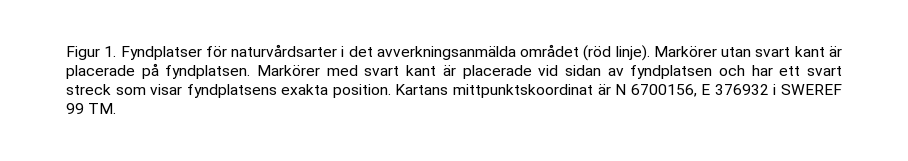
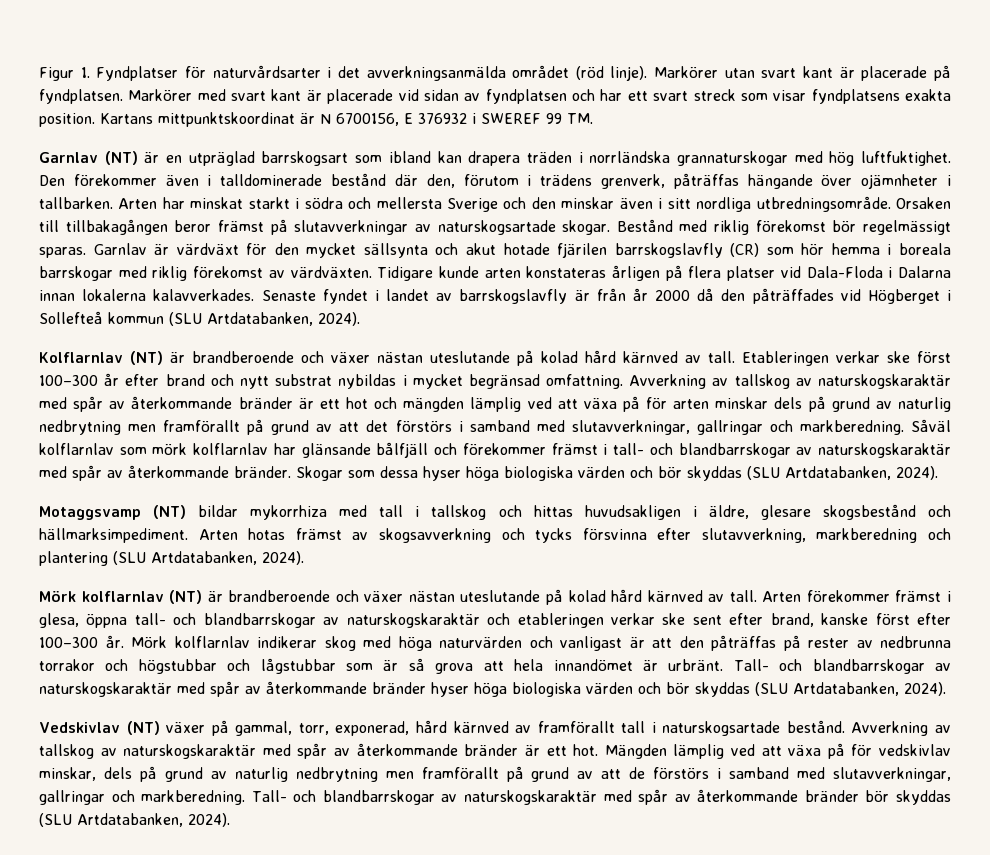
(117, 108) none -> [39,151,951,166] [39,173,951,189] [39,196,952,212] [39,219,951,235] [39,243,951,258] [39,265,952,281] [39,288,951,304] [39,311,360,326] [39,350,951,366] [39,373,951,389] [39,396,951,412] [39,419,951,435] [39,442,952,458] [39,465,938,481] [39,504,952,520] [39,528,952,543] [39,551,304,566] [39,589,951,605] [39,613,951,628] [39,635,951,651] [39,658,951,674] [39,681,946,697] [39,720,951,736] [39,743,951,759] [39,766,952,782] [39,789,951,805] [39,813,230,827] // Garnlav (NT) är en utpräglad barrskogsart som ibland kan drapera träden i norrländska grannaturskogar med hög luftfuktighet. Den förekommer även i talldominerade bestånd där den, förutom i trädens grenverk, påträffas hängande över ojämnheter i tallbarken. Arten har minskat starkt i södra och mellersta Sverige och den minskar även i sitt nordliga utbredningsområde. Orsaken till tillbakagången beror främst på slutavverkningar av naturskogsartade skogar. Bestånd med riklig förekomst bör regelmässigt sparas. Garnlav är värdväxt för den mycket sällsynta och akut hotade fjärilen barrskogslavfly (CR) som hör hemma i boreala barrskogar med riklig förekomst av värdväxten. Tidigare kunde arten konstateras årligen på flera platser vid Dala-Floda i Dalarna innan lokalerna kalavverkades. Senaste fyndet i landet av barrskogslavfly är från år 2000 då den påträffades vid Högberget i Sollefteå kommun (SLU Artdatabanken, 2024). // Kolflarnlav (NT) är brandberoende och växer nästan uteslutande på kolad hård kärnved av tall. Etableringen verkar ske först 100–300 år efter brand och nytt substrat nybildas i mycket begränsad omfattning. Avverkning av tallskog av naturskogskaraktär med spår av återkommande bränder är ett hot och mängden lämplig ved att växa på för arten minskar dels på grund av naturlig nedbrytning men framförallt på grund av att det förstörs i samband med slutavverkningar, gallringar och markberedning. Såväl kolflarnlav som mörk kolflarnlav har glänsande bålfjäll och förekommer främst i tall- och blandbarrskogar av naturskogskaraktär med spår av återkommande bränder. Skogar som dessa hyser höga biologiska värden och bör skyddas (SLU Artdatabanken, 2024). // Motaggsvamp (NT) bildar mykorrhiza med tall i tallskog och hittas huvudsakligen i äldre, glesare skogsbestånd och hällmarksimpediment. Arten hotas främst av skogsavverkning och tycks försvinna efter slutavverkning, markberedning och plantering (SLU Artdatabanken, 2024). // Mörk kolflarnlav (NT) är brandberoende och växer nästan uteslutande på kolad hård kärnved av tall. Arten förekommer främst i glesa, öppna tall- och blandbarrskogar av naturskogskaraktär och etableringen verkar ske sent efter brand, kanske först efter 100–300 år. Mörk kolflarnlav indikerar skog med höga naturvärden och vanligast är att den påträffas på rester av nedbrunna torrakor och högstubbar och lågstubbar som är så grova att hela innandömet är urbränt. Tall- och blandbarrskogar av naturskogskaraktär med spår av återkommande bränder hyser höga biologiska värden och bör skyddas (SLU Artdatabanken, 2024). // Vedskivlav (NT) växer på gammal, torr, exponerad, hård kärnved av framförallt tall i naturskogsartade bestånd. Avverkning av tallskog av naturskogskaraktär med spår av återkommande bränder är ett hot. Mängden lämplig ved att växa på för vedskivlav minskar, dels på grund av naturlig nedbrytning men framförallt på grund av att de förstörs i samband med slutavverkningar, gallringar och markberedning. Tall- och blandbarrskogar av naturskogskaraktär med spår av återkommande bränder bör skyddas (SLU Artdatabanken, 2024).

